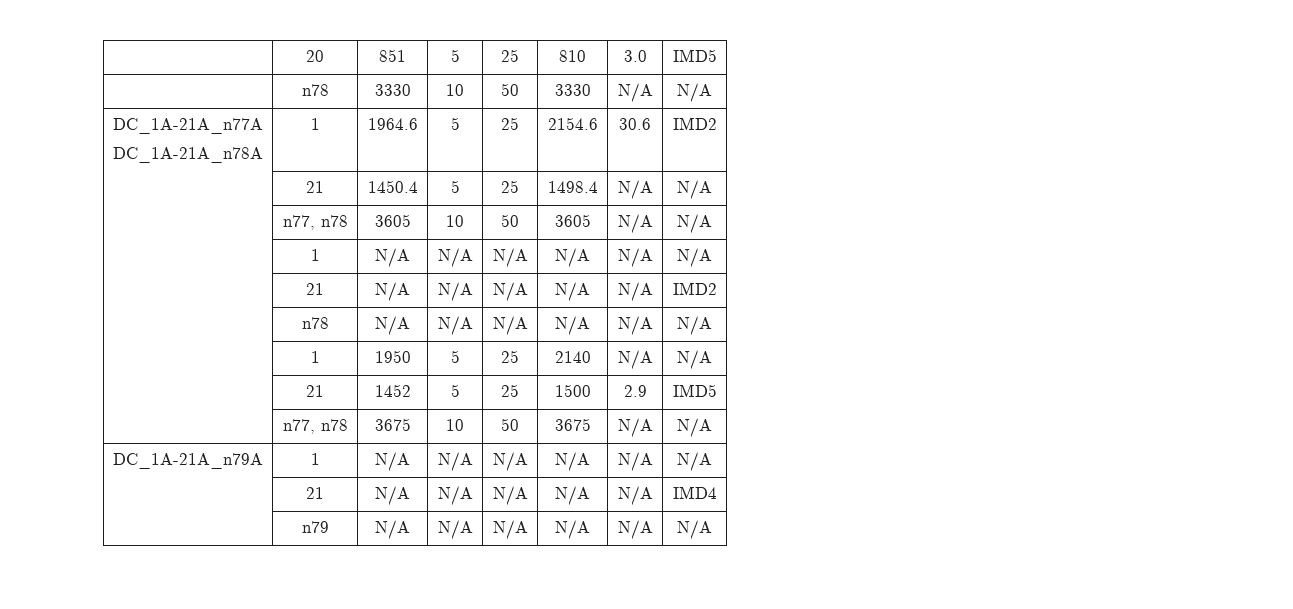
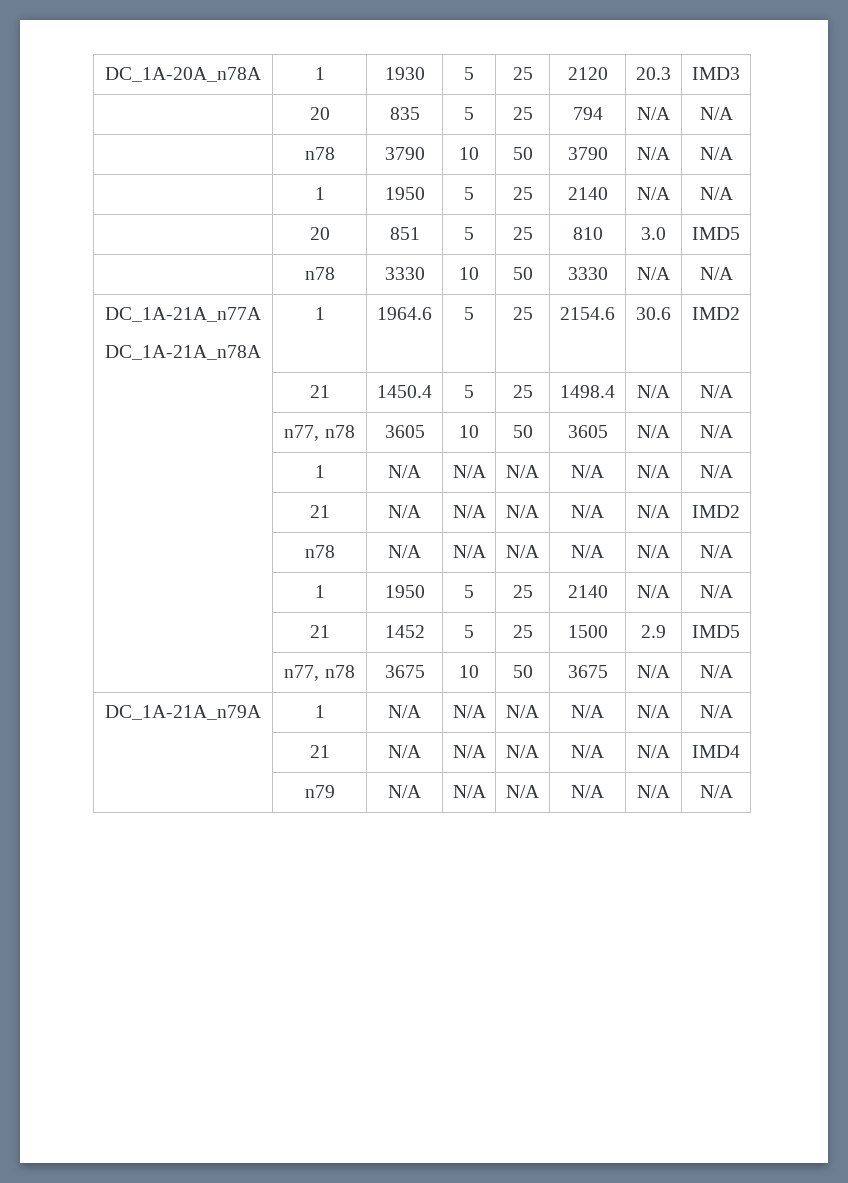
(306, 56) none -> [105,67,261,82] [314,67,325,80] [384,67,425,80] [464,67,474,80] [512,67,533,80] [567,67,608,80] [636,67,671,80] [692,67,740,80] [309,107,330,120] [389,107,420,120] [464,107,474,120] [512,107,533,120] [572,107,603,120] [637,107,670,120] [699,107,733,120] [304,147,335,160] [384,147,425,160] [459,147,479,160] [512,147,533,160] [567,147,608,160] [637,147,670,160] [699,147,733,160] [314,187,325,200] [384,187,425,200] [464,187,474,200] [512,187,533,200] [567,187,608,200] [637,187,670,200] [699,187,733,200] DC_1A-20A_n78A | 1 | 1930 | 5 | 25 | 2120 | 20.3 | IMD3 // | 20 | 835 | 5 | 25 | 794 | N/A | N/A // | n78 | 3790 | 10 | 50 | 3790 | N/A | N/A // | 1 | 1950 | 5 | 25 | 2140 | N/A | N/A //

